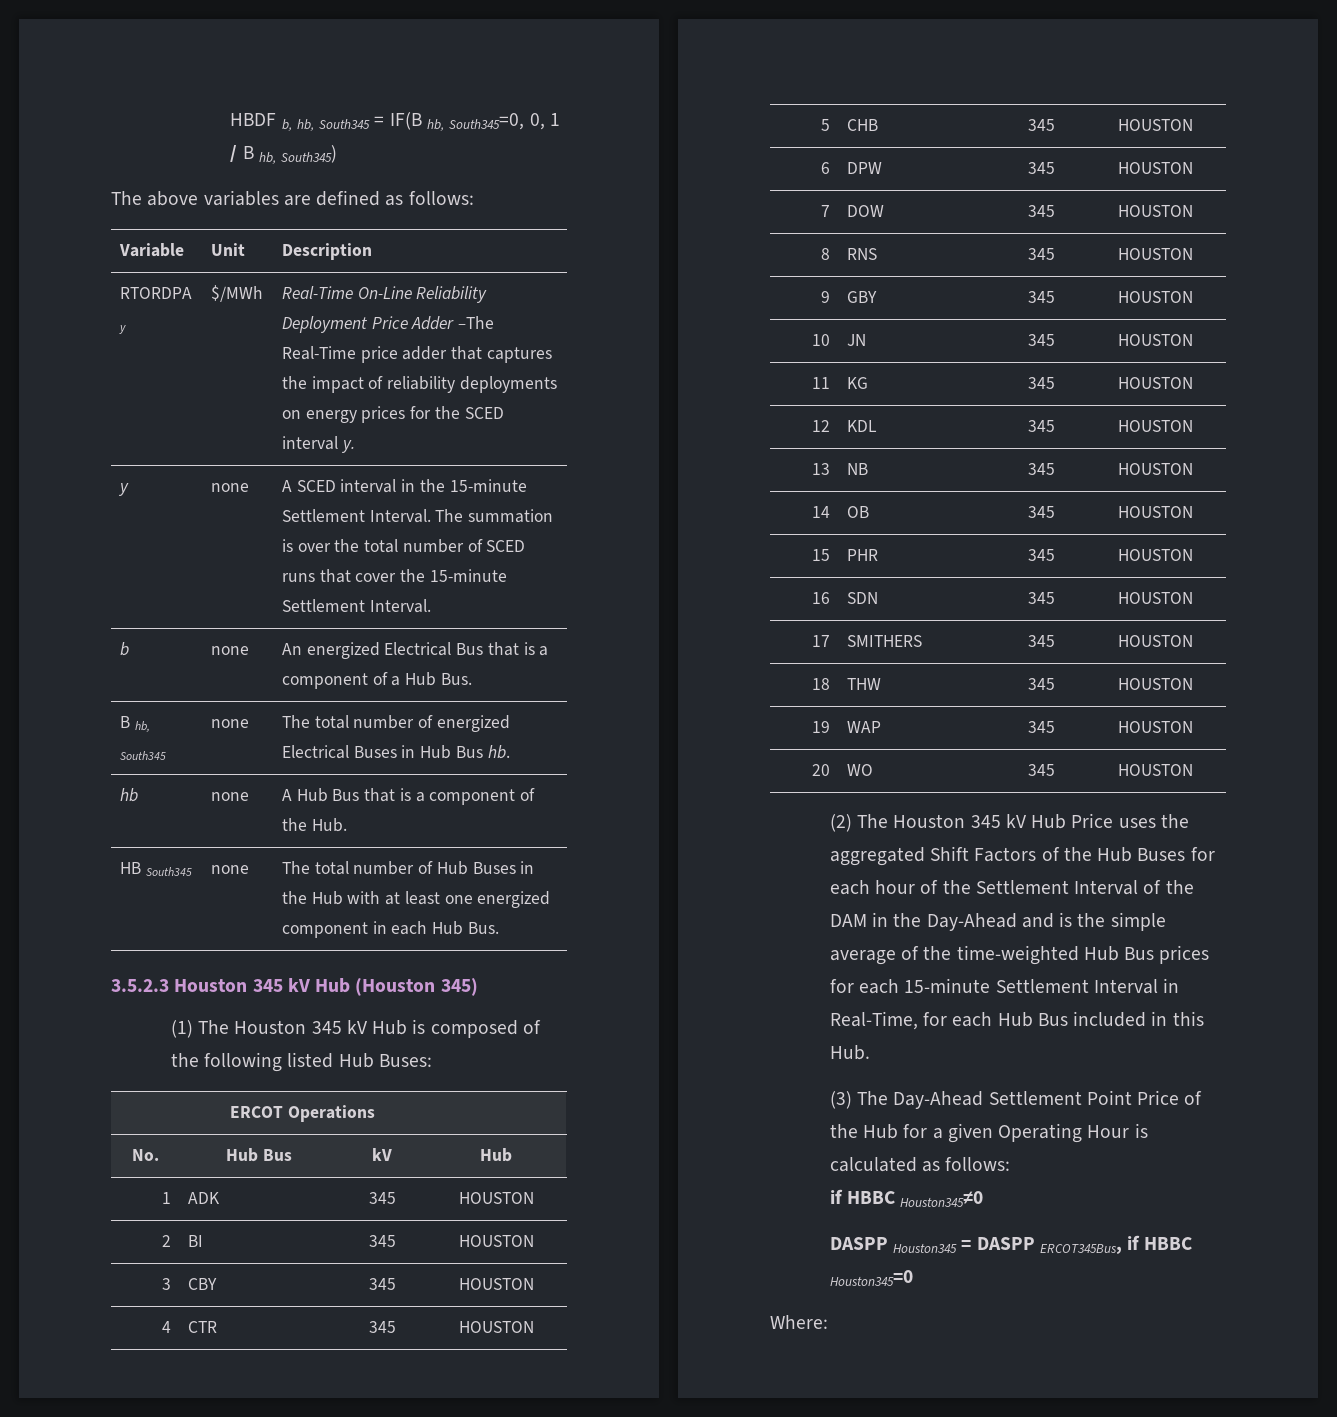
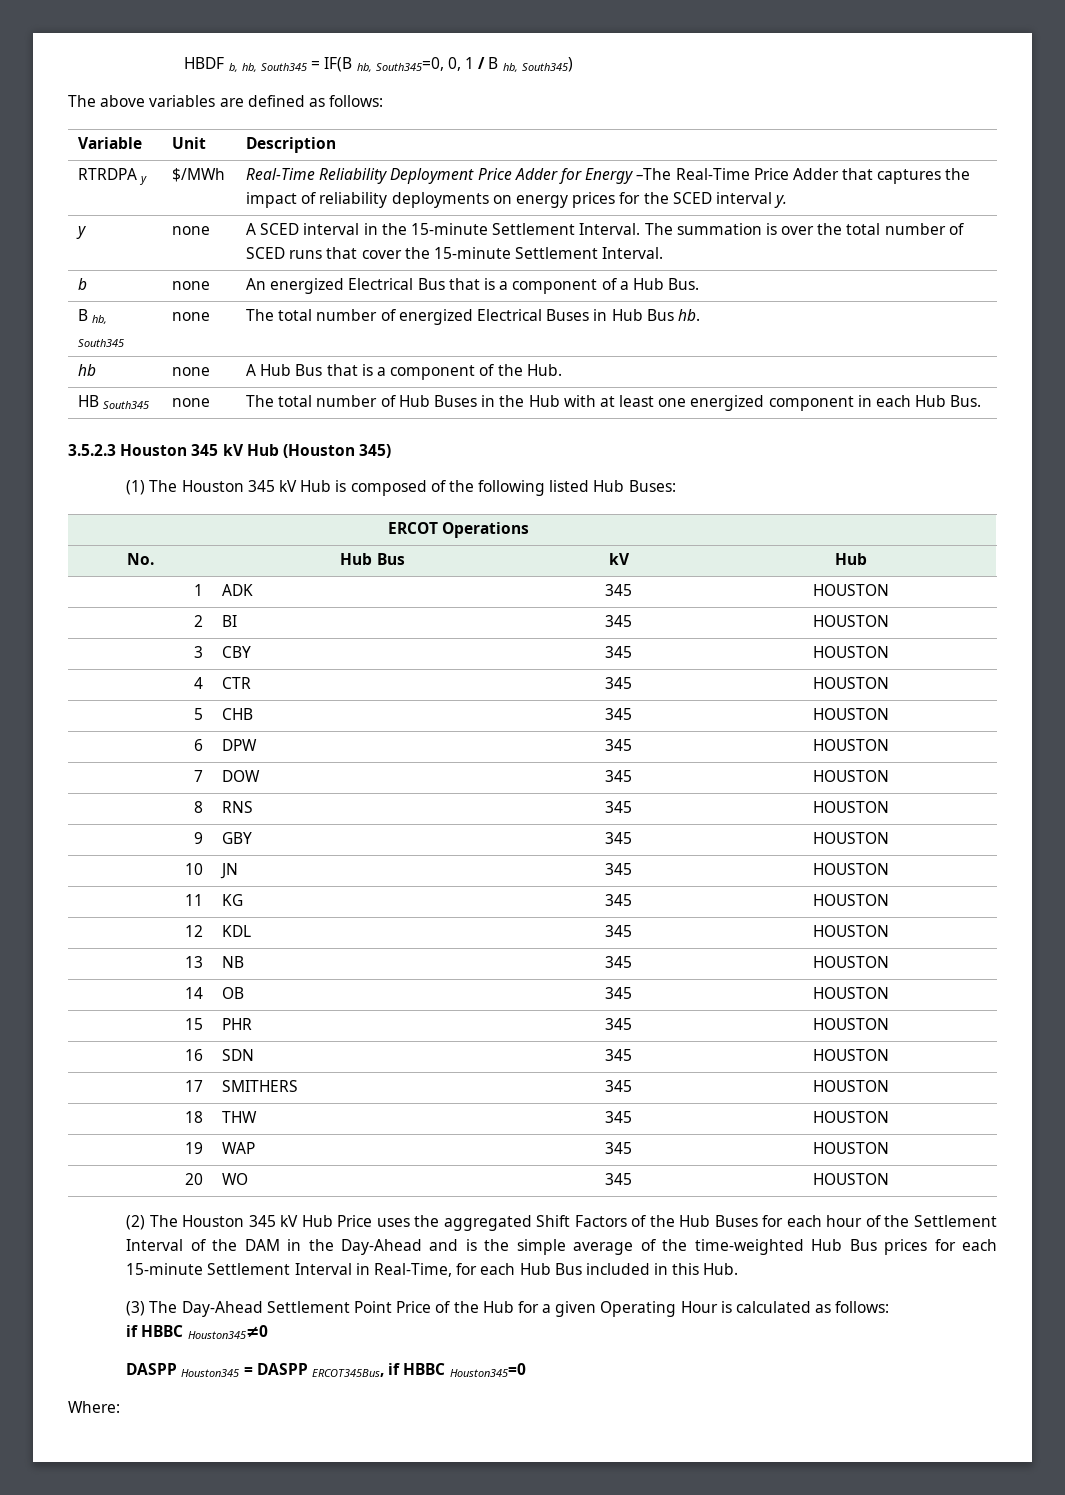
[119,287,192,299] RTORDPA -> [78,168,138,180] RTRDPA
[357,286,412,299] On-Line -> (316, 174) none
[458,316,495,329] [281,346,448,363] –The Real-Time price adder -> [558,168,839,184] for Energy –The Real-Time Price Adder

